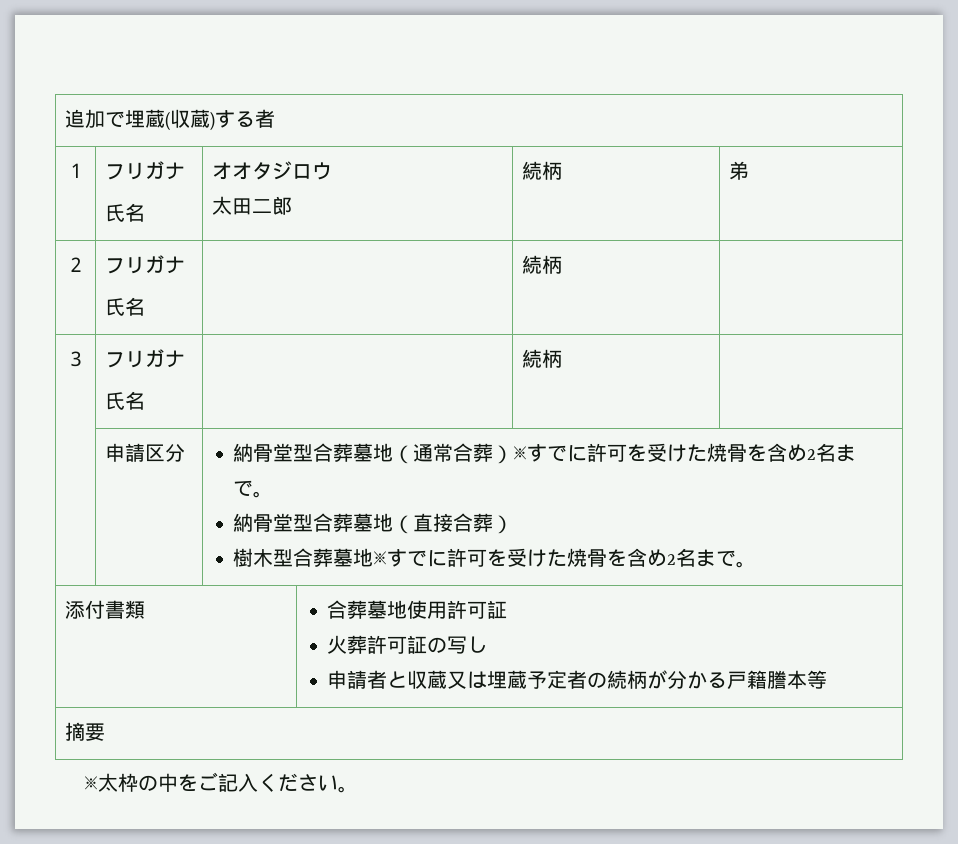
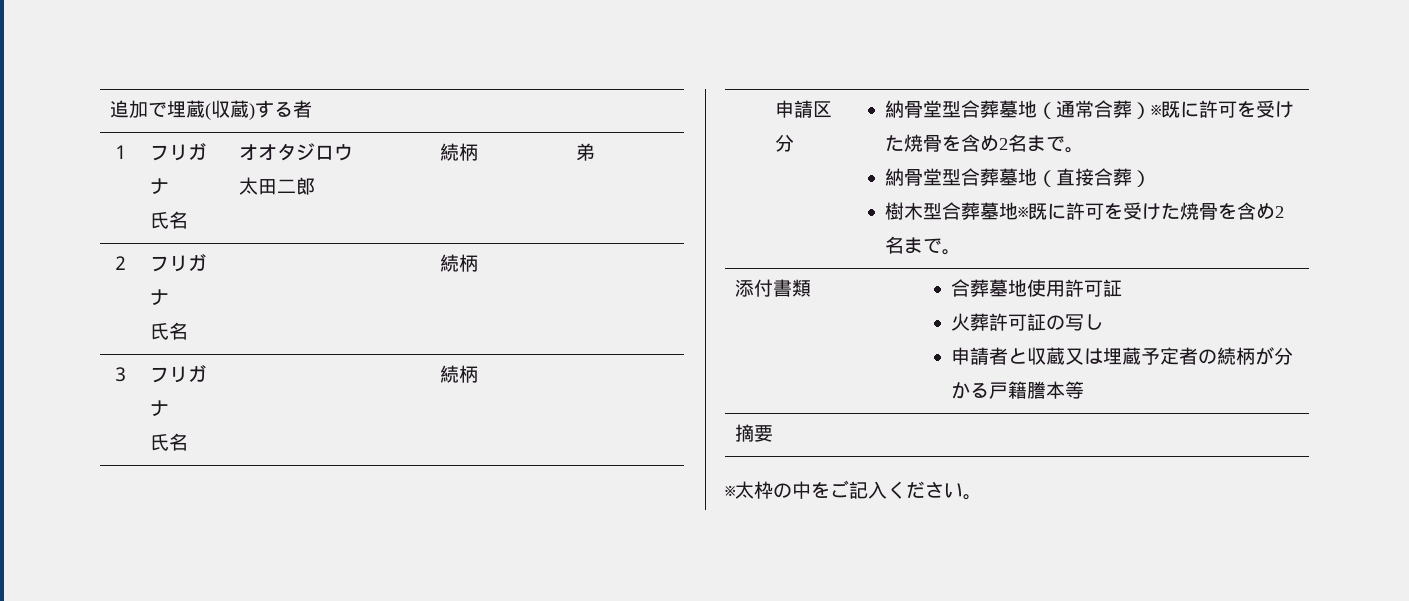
[527,444,568,462] すで -> [1160,101,1180,118] 既
[387,549,428,567] すで -> [1027,203,1047,220] 既

